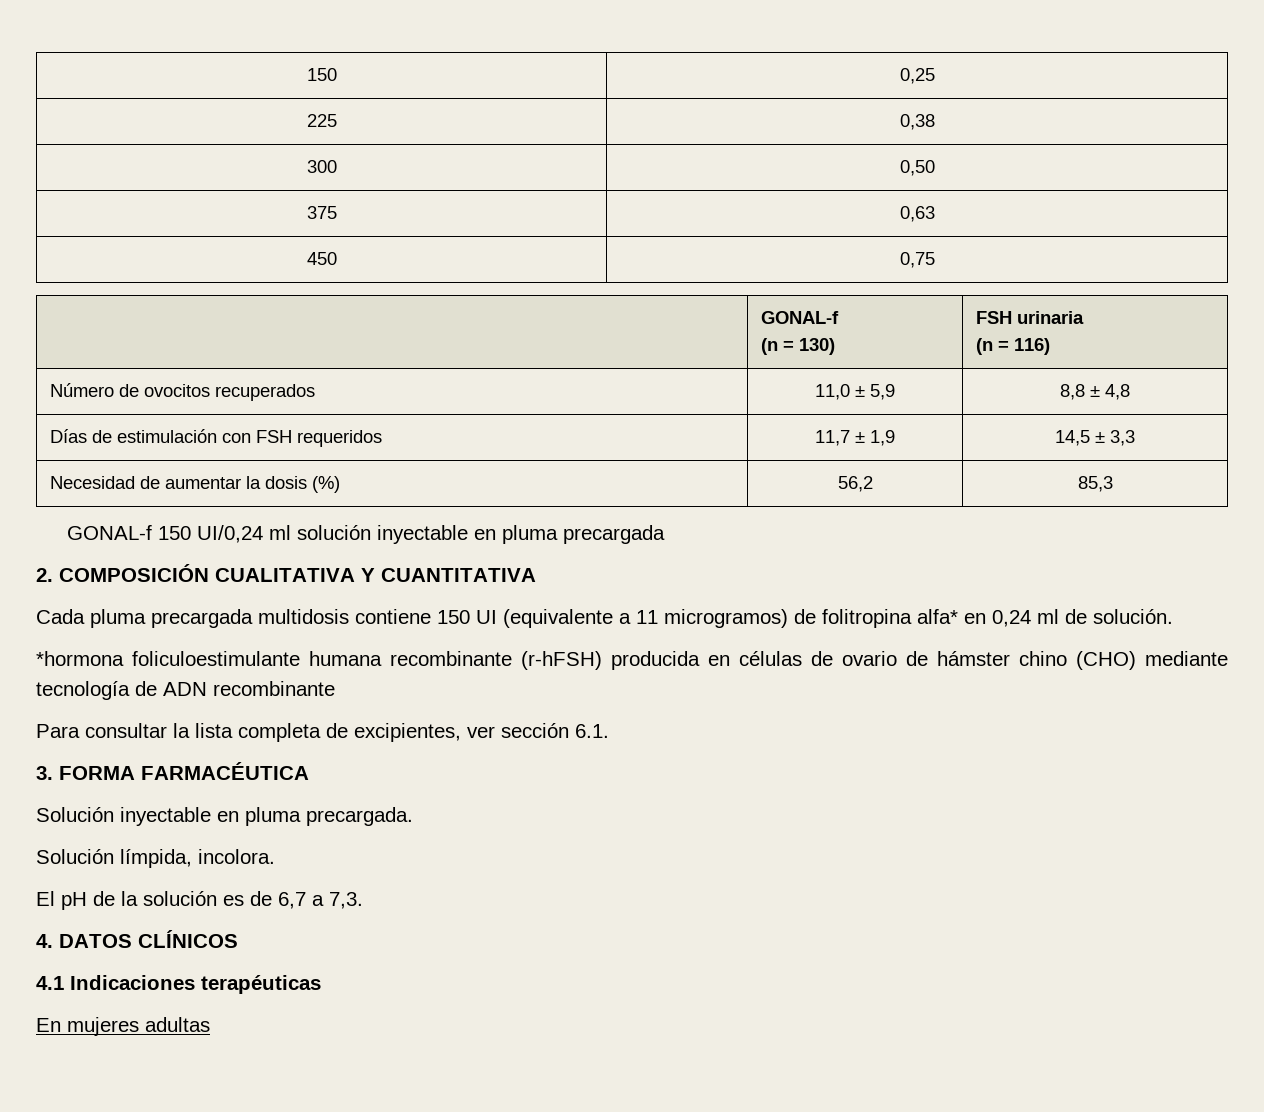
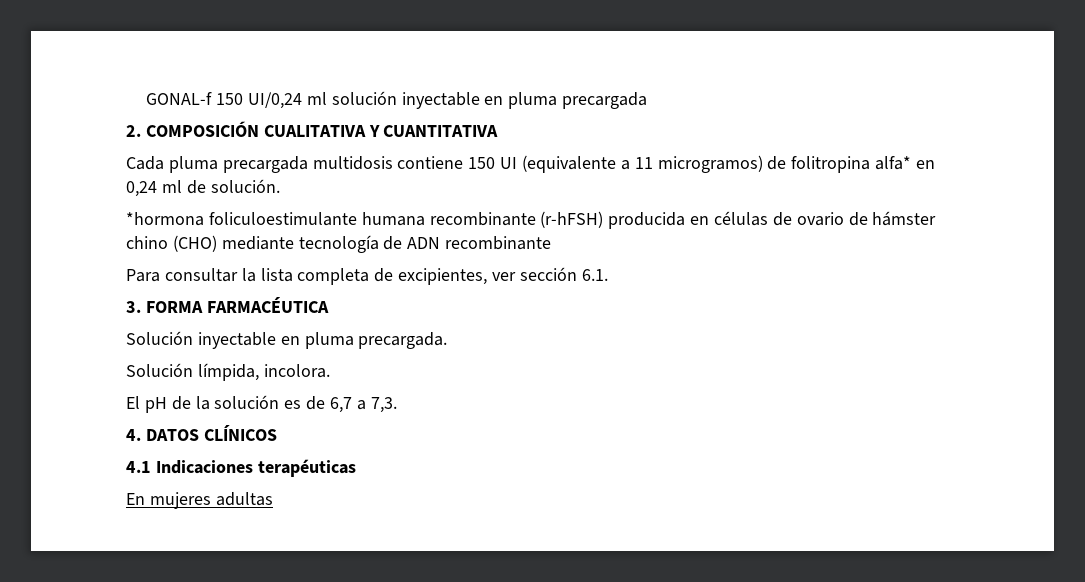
[306,68,337,81] [899,68,935,84] [306,114,337,127] [899,114,935,130] [306,160,337,173] [899,160,935,176] [306,206,337,219] [899,206,935,222] [306,252,337,265] [899,252,935,268] [760,311,839,324] [760,338,835,355] [975,311,1084,324] [975,338,1050,355] [49,383,315,401] [815,384,895,400] [1060,384,1130,400] [49,429,382,447] [815,430,895,446] [1055,430,1135,446] [49,476,340,493] [837,476,873,492] [1077,476,1113,492] 150 | 0,25 // 225 | 0,38 // 300 | 0,50 // 375 | 0,63 // 450 | 0,75 // | GONAL-f // (n = 130) | FSH urinaria // (n = 116) // Número de ovocitos recuperados | 11,0 ± 5,9 | 8,8 ± 4,8 // Días de estimulación con FSH requeridos | 11,7 ± 1,9 | 14,5 ± 3,3 // Necesidad de aumentar la dosis (%) | 56,2 | 85,3 // -> (146, 98) none

